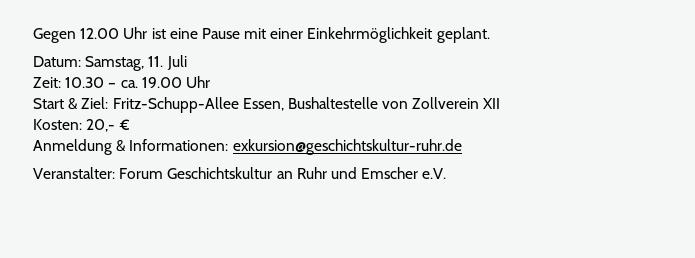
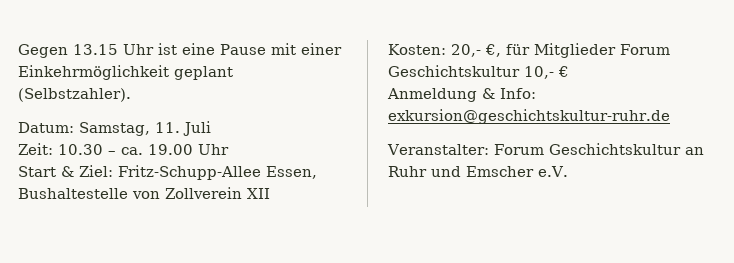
[80,28,120,39] 12.00 -> [73,44,118,55] 13.15
[436,27,490,43] geplant. -> [174,66,233,80] [18,88,131,102] geplant (Selbstzahler).
(116, 125) none -> [485,43,670,58] [388,65,554,79] €, für Mitglieder Forum Geschichtskultur 10,-
[129,139,229,151] Informationen: -> [500,88,536,99] Info:

